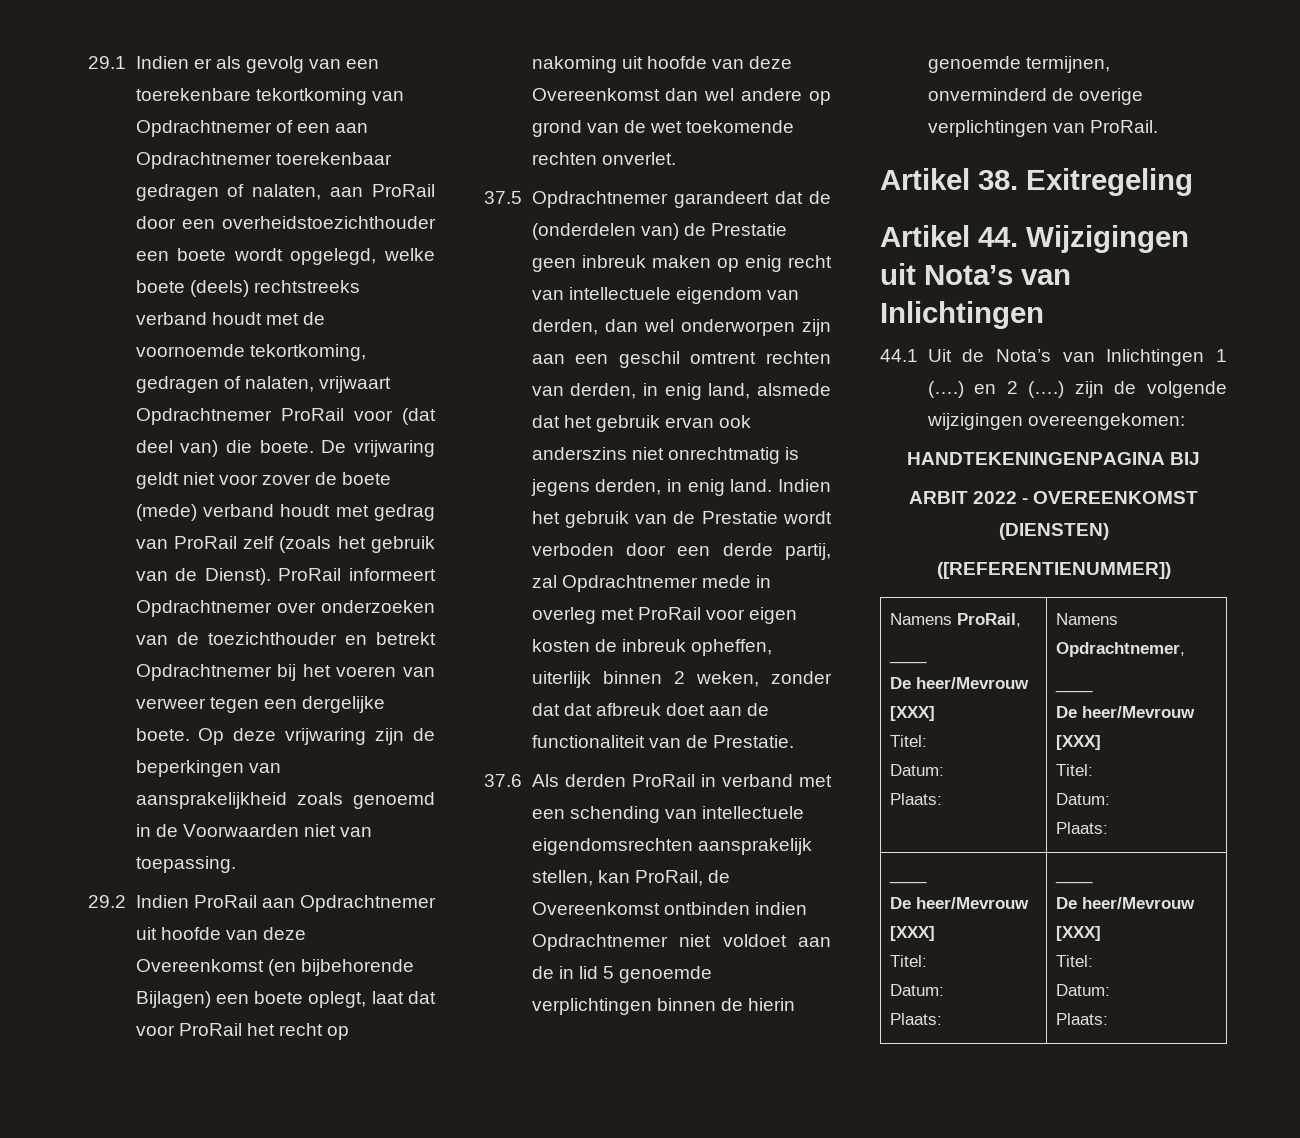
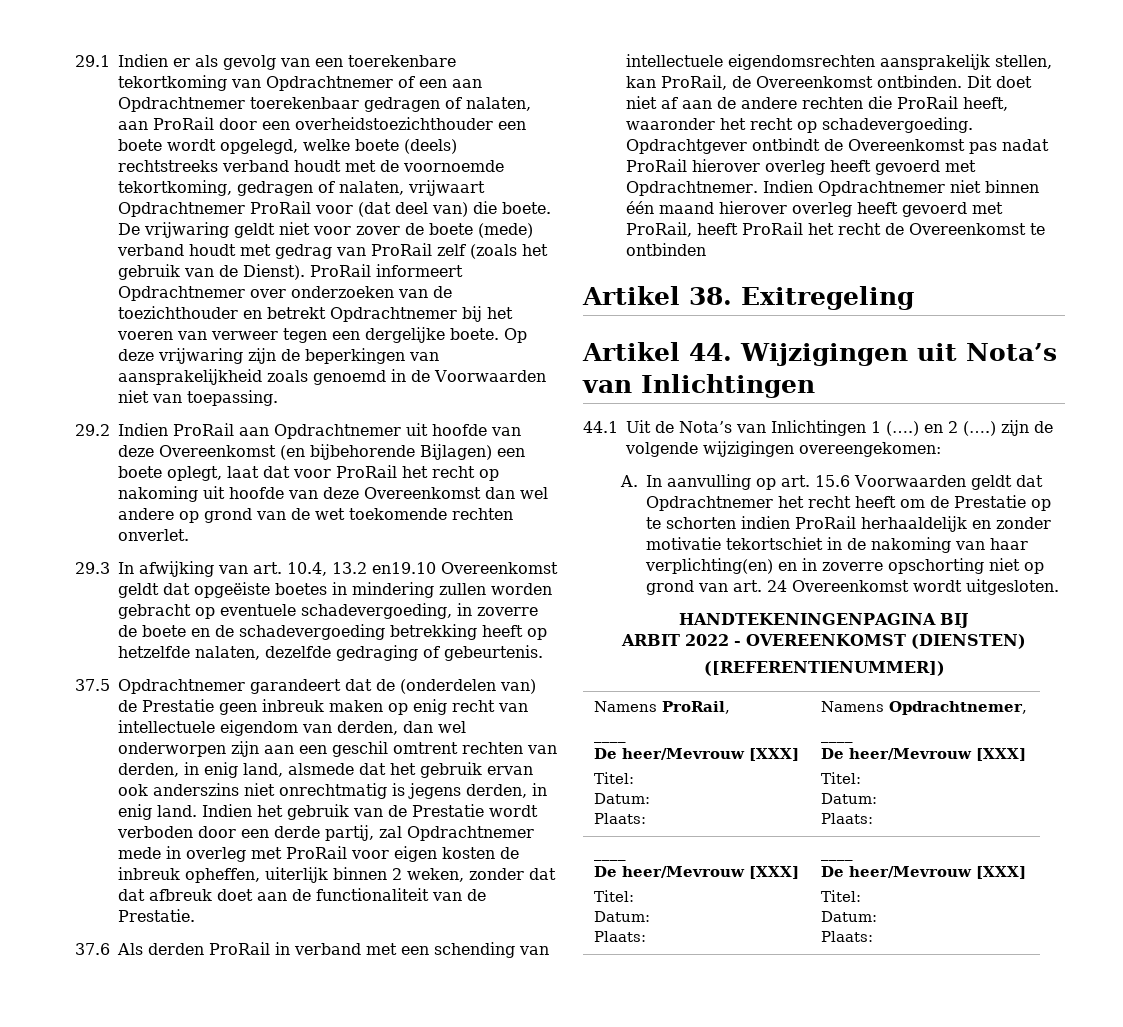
(676, 158) none -> [75,561,558,577] [118,582,552,598] [118,603,538,619] [118,624,547,640] [118,645,543,661] // 29.3 In afwijking van art. 10.4, 13.2 en19.10 Overeenkomst geldt dat opgeëiste boetes in mindering zullen worden gebracht op eventuele schadevergoeding, in zoverre de boete en de schadevergoeding betrekking heeft op hetzelfde nalaten, dezelfde gedraging of gebeurtenis.
[663,902,807,915] [531,934,831,951] [531,966,713,983] [531,998,795,1015] [927,56,1110,73] [927,88,1143,105] [927,120,1158,137] ontbinden indien Opdrachtnemer niet voldoet aan de in lid 5 genoemde verplichtingen binnen de hierin genoemde termijnen, onverminderd de overige verplichtingen van ProRail. -> [877,75,1032,88] [626,96,1008,111] [626,117,973,133] [626,138,1049,154] [626,159,976,175] [626,180,1039,196] [626,201,1003,217] [626,222,1045,237] [626,243,706,256] ontbinden. Dit doet niet af aan de andere rechten die ProRail heeft, waaronder het recht op schadevergoeding. Opdrachtgever ontbindt de Overeenkomst pas nadat ProRail hierover overleg heeft gevoerd met Opdrachtnemer. Indien Opdrachtnemer niet binnen één maand hierover overleg heeft gevoerd met ProRail, heeft ProRail het recht de Overeenkomst te ontbinden
(1185, 421) none -> [619,474,1043,490] [645,495,1051,511] [645,516,1051,532] [645,537,1028,553] [644,558,1044,574] [645,579,1059,595] // A. In aanvulling op art. 15.6 Voorwaarden geldt dat Opdrachtnemer het recht heeft om de Prestatie op te schorten indien ProRail herhaaldelijk en zonder motivatie tekortschiet in de nakoming van haar verplichting(en) en in zoverre opschorting niet op grond van art. 24 Overeenkomst wordt uitgesloten.

